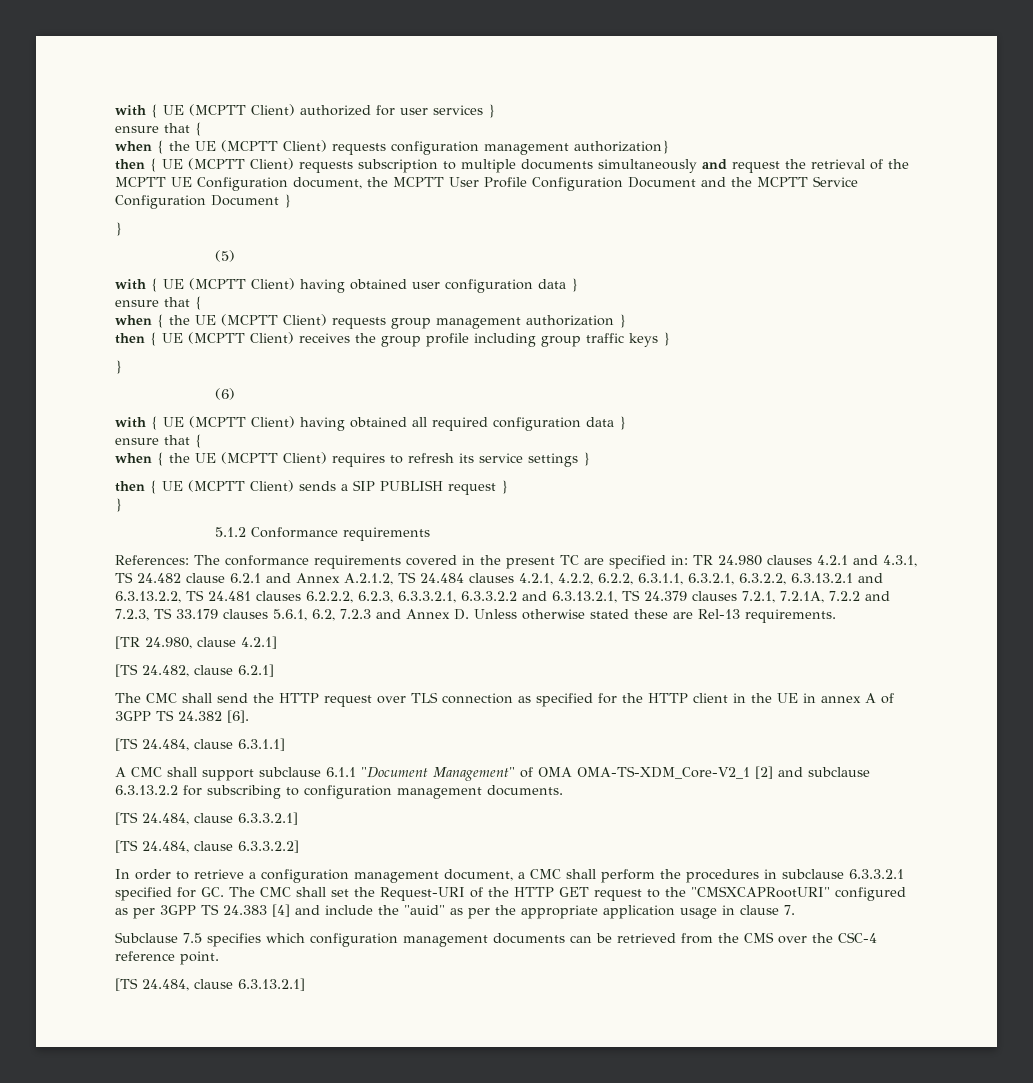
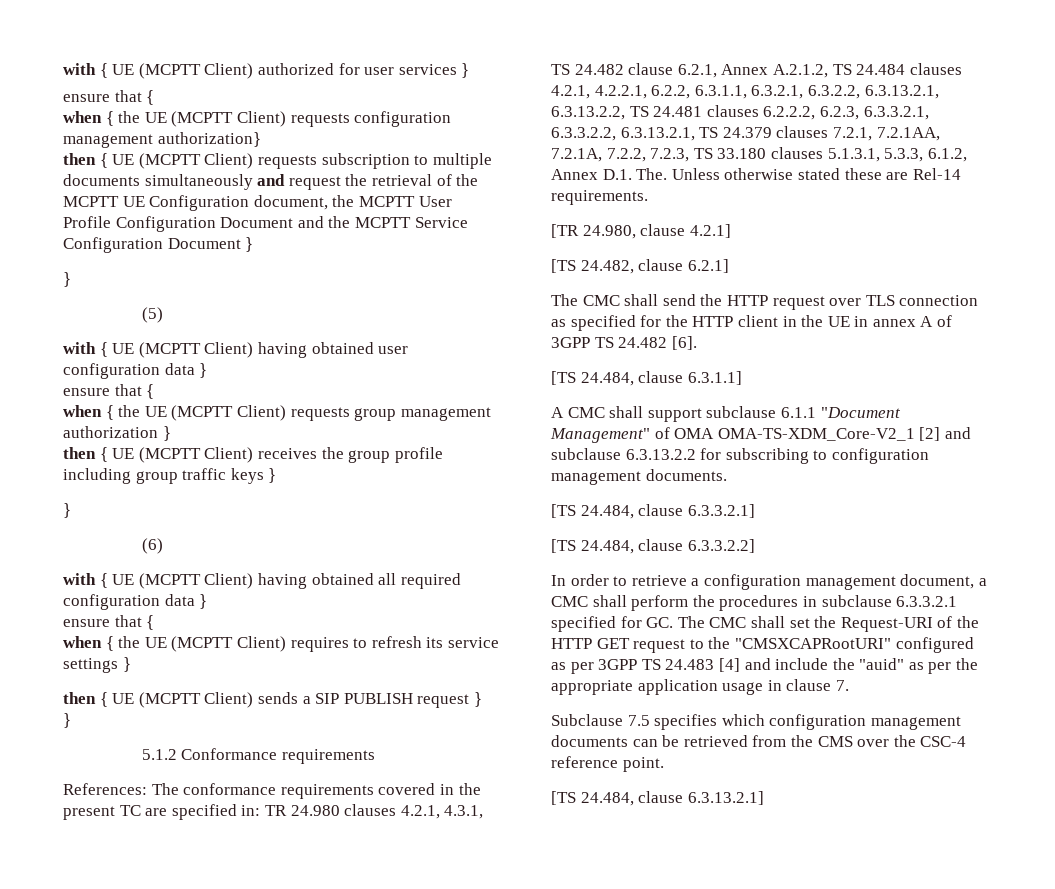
[817,555,878,565] 4.2.1 and -> [400,805,440,819] 4.2.1,
[230,573,291,583] 6.2.1 and -> [677,64,717,78] 6.2.1,
[558,573,593,585] 4.2.2, -> [594,85,647,99] 4.2.2.1,
[791,573,883,583] 6.3.13.2.1 and -> [864,85,939,99] 6.3.13.2.1,
[461,591,547,601] 6.3.3.2.2 and -> [551,127,616,141] 6.3.3.2.2,
[780,591,890,603] [115,608,469,621] 7.2.1A, 7.2.2 and 7.2.3, TS 33.179 clauses 5.6.1, 6.2, 7.2.3 and Annex D. -> [876,127,940,141] [551,147,967,162] [551,168,668,180] 7.2.1AA, 7.2.1A, 7.2.2, 7.2.3, TS 33.180 clauses 5.1.3.1, 5.3.3, 6.1.2, Annex D.1. The.
[698,609,740,619] Rel-13 -> [912,168,961,180] Rel-14
[178,711,222,721] 24.382 -> [618,337,668,348] 24.482
[223,905,267,915] 24.383 -> [665,659,715,670] 24.483

